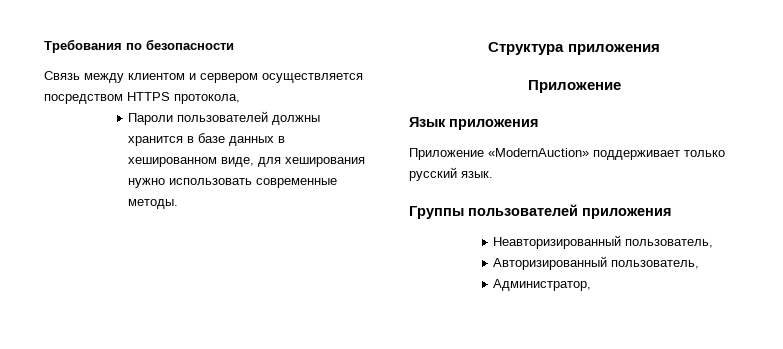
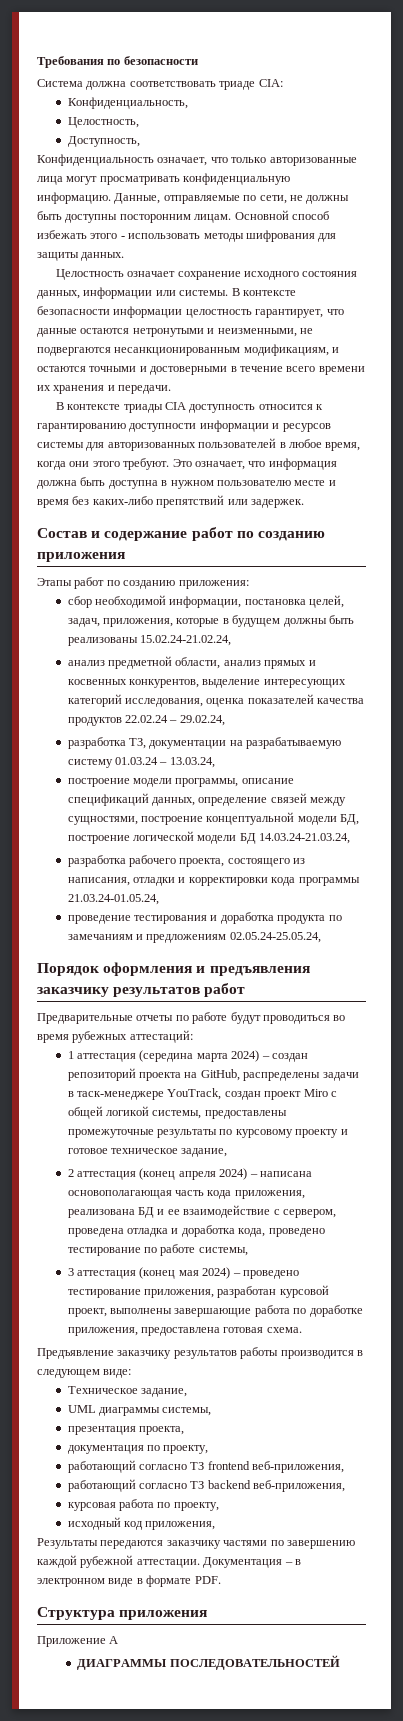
[44,71,363,83] [44,92,240,104] [128,111,321,125] [128,133,286,146] [128,157,366,167] [128,178,338,188] [128,199,179,209] [488,42,660,55] [527,80,621,93] [409,117,538,130] [409,148,725,160] [409,167,493,181] [409,204,671,219] [493,235,714,249] [493,256,700,270] [493,279,592,291] Связь между клиентом и сервером осуществляется посредством HTTPS протокола, // Пароли пользователей должны хранится в базе данных в хешированном виде, для хеширования нужно использовать современные методы. // Структура приложения // Приложение // Язык приложения // Приложение «ModernAuction» поддерживает только русский язык. // Группы пользователей приложения // Неавторизированный пользователь, // Авторизированный пользователь, // Администратор, -> [37,79,283,90] [67,97,188,109] [67,117,139,128] [67,136,140,147] [37,154,357,166] [37,173,291,185] [37,192,350,204] [37,210,329,223] [37,230,337,242] [37,252,125,261] [55,269,358,280] [37,287,296,299] [37,306,344,318] [37,328,313,337] [37,344,340,356] [37,366,365,375] [37,385,172,394] [55,402,324,413] [37,420,331,432] [37,438,361,451] [37,458,337,470] [37,477,336,489] [37,495,304,508] [37,527,325,541] [37,552,125,562] [37,577,249,589] [67,595,345,608] [67,615,354,627] [67,635,232,646] [67,656,316,669] [67,679,346,688] [67,694,365,707] [67,715,225,726] [67,737,342,749] [67,757,215,768] [67,778,294,787] [67,793,347,806] [67,812,360,825] [67,831,351,844] [67,855,306,867] [67,877,360,886] [67,894,159,905] [67,912,342,924] [67,932,321,943] [37,962,310,976] [37,983,246,997] [37,1012,346,1024] [37,1030,193,1043] [67,1050,308,1062] [67,1068,359,1081] [67,1088,337,1100] [67,1106,287,1119] [67,1129,348,1138] [67,1148,228,1157] [67,1168,312,1180] [67,1190,305,1199] [67,1205,336,1218] [67,1225,325,1237] [67,1244,248,1256] [67,1267,299,1279] [67,1285,329,1298] [67,1305,363,1317] [67,1327,302,1336] [37,1347,363,1359] [37,1369,132,1378] [67,1386,188,1397] [67,1405,212,1416] [67,1426,185,1435] [67,1445,209,1454] [67,1460,345,1473] [67,1479,346,1492] [67,1499,219,1511] [67,1517,216,1530] [37,1538,355,1549] [37,1555,301,1568] [37,1575,221,1587] [37,1607,208,1620] [37,1636,119,1647] [77,1655,340,1670] Система должна соответствовать триаде CIA: // Конфиденциальность, // Целостность, // Доступность, // Конфиденциальность означает, что только авторизованные лица могут просматривать конфиденциальную информацию. Данные, отправляемые по сети, не должны быть доступны посторонним лицам. Основной способ избежать этого - использовать методы шифрования для защиты данных. // Целостность означает сохранение исходного состояния данных, информации или системы. В контексте безопасности информации целостность гарантирует, что данные остаются нетронутыми и неизменными, не подвергаются несанкционированным модификациям, и остаются точными и достоверными в течение всего времени их хранения и передачи. // В контексте триады CIA доступность относится к гарантированию доступности информации и ресурсов системы для авторизованных пользователей в любое время, когда они этого требуют. Это означает, что информация должна быть доступна в нужном пользователю месте и время без каких-либо препятствий или задержек. // Состав и содержание работ по созданию приложения // Этапы работ по созданию приложения: // сбор необходимой информации, постановка целей, задач, приложения, которые в будущем должны быть реализованы 15.02.24-21.02.24, // анализ предметной области, анализ прямых и косвенных конкурентов, выделение интересующих категорий исследования, оценка показателей качества продуктов 22.02.24 – 29.02.24, // разработка ТЗ, документации на разрабатываемую систему 01.03.24 – 13.03.24, // построение модели программы, описание спецификаций данных, определение связей между сущностями, построение концептуальной модели БД, построение логической модели БД 14.03.24-21.03.24, // разработка рабочего проекта, состоящего из написания, отладки и корректировки кода программы 21.03.24-01.05.24, // проведение тестирования и доработка продукта по замечаниям и предложениям 02.05.24-25.05.24, // Порядок оформления и предъявления заказчику результатов работ // Предварительные отчеты по работе будут проводиться во время рубежных аттестаций: // 1 аттестация (середина марта 2024) – создан репозиторий проекта на GitHub, распределены задачи в таск-менеджере YouTrack, создан проект Miro с общей логикой системы, предоставлены промежуточные результаты по курсовому проекту и готовое техническое задание, // 2 аттестация (конец апреля 2024) – написана основополагающая часть кода приложения, реализована БД и ее взаимодействие с сервером, проведена отладка и доработка кода, проведено тестирование по работе системы, // 3 аттестация (конец мая 2024) – проведено тестирование приложения, разработан курсовой проект, выполнены завершающие работа по доработке приложения, предоставлена готовая схема. // Предъявление заказчику результатов работы производится в следующем виде: // Техническое задание, // UML диаграммы системы, // презентация проекта, // документация по проекту, // работающий согласно ТЗ frontend веб-приложения, // работающий согласно ТЗ backend веб-приложения, // курсовая работа по проекту, // исходный код приложения, // Результаты передаются заказчику частями по завершению каждой рубежной аттестации. Документация – в электронном виде в формате PDF. // Структура приложения // Приложение А // ДИАГРАММЫ ПОСЛЕДОВАТЕЛЬНОСТЕЙ

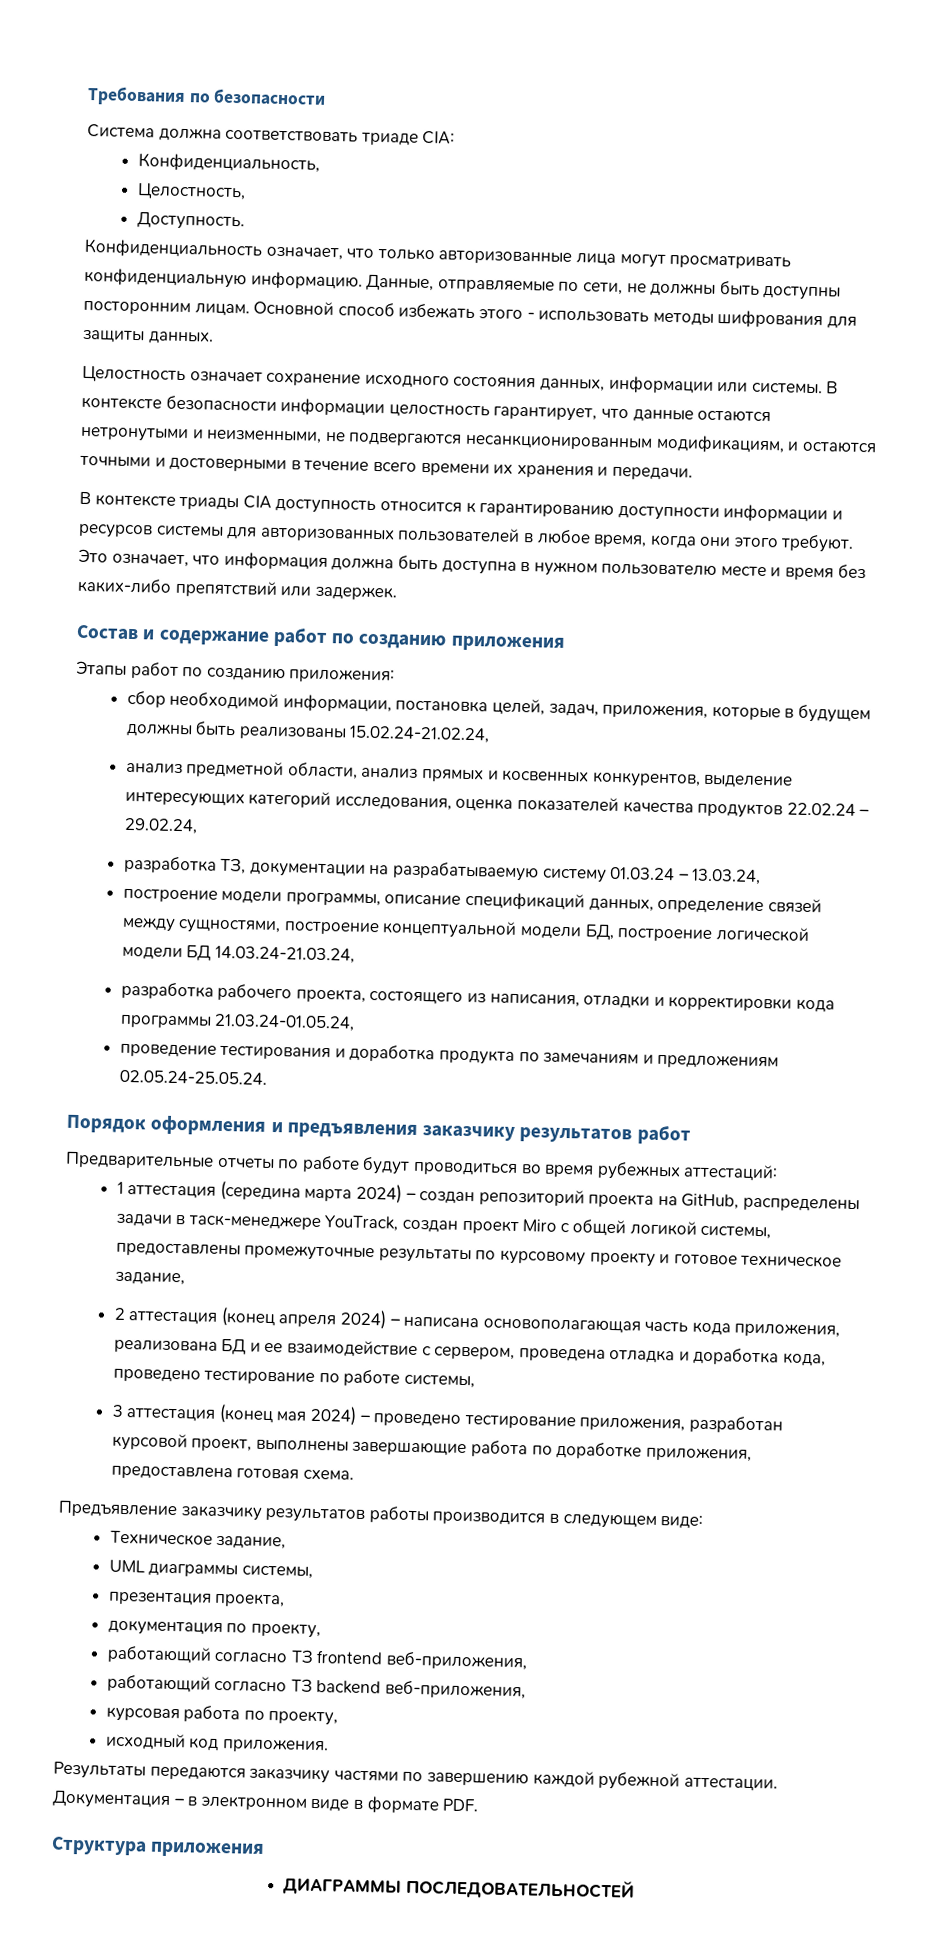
[67,136,140,147] Доступность, -> [136,212,245,231] Доступность.
[229,932,321,943] 02.05.24-25.05.24, -> [118,1069,267,1085] 02.05.24-25.05.24.
[145,1521,216,1530] приложения, -> [221,1738,329,1754] приложения.
[37,1636,119,1647] // Приложение А -> (266, 1850) none

